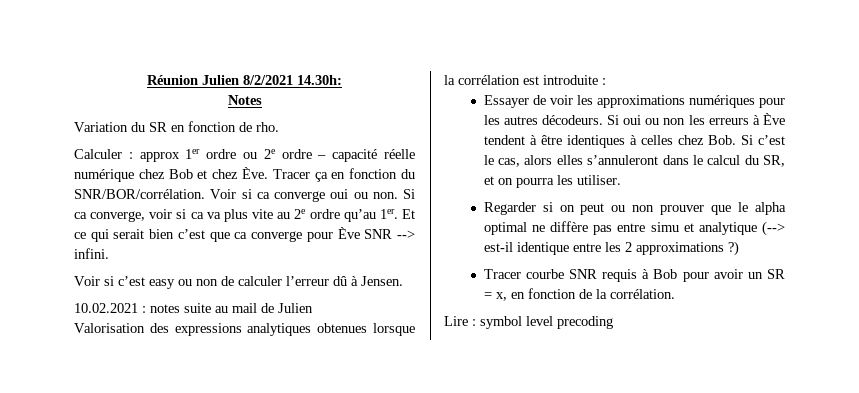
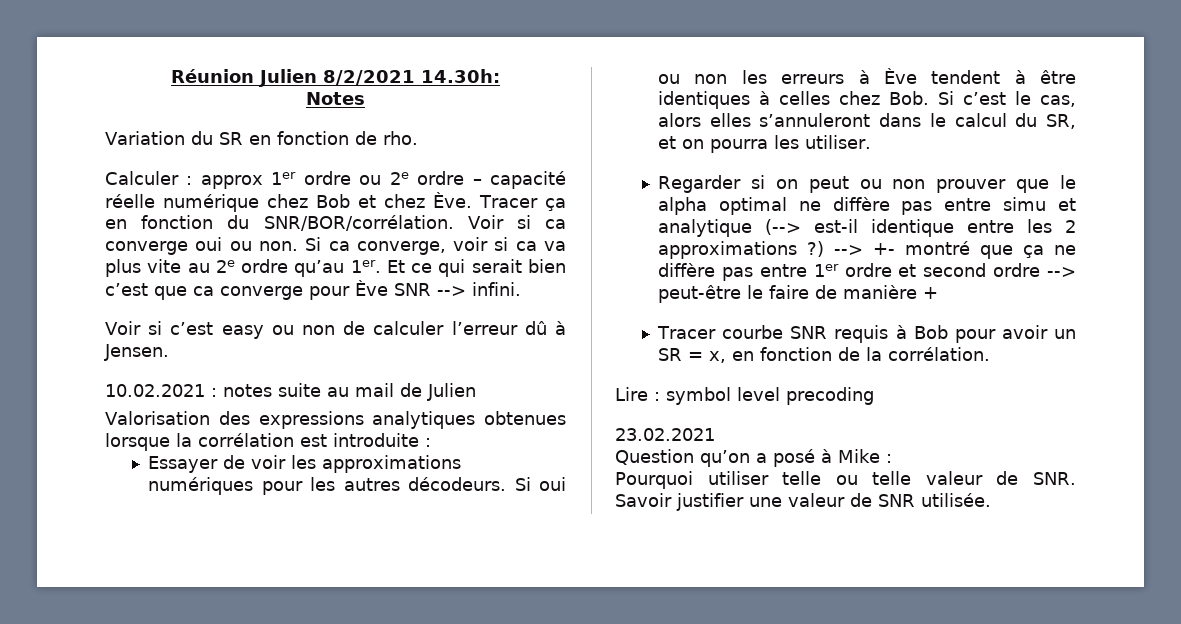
(739, 248) none -> [834,241,1076,259] [658,263,1076,281] [658,285,939,303] --> +- montré que ça ne diffère pas entre 1er ordre et second ordre --> peut-être le faire de manière +
(613, 322) none -> [615,428,715,441] [615,449,892,467] [615,471,1076,489] [615,493,991,511] // 23.02.2021 // Question qu’on a posé à Mike : // Pourquoi utiliser telle ou telle valeur de SNR. Savoir justifier une valeur de SNR utilisée.

